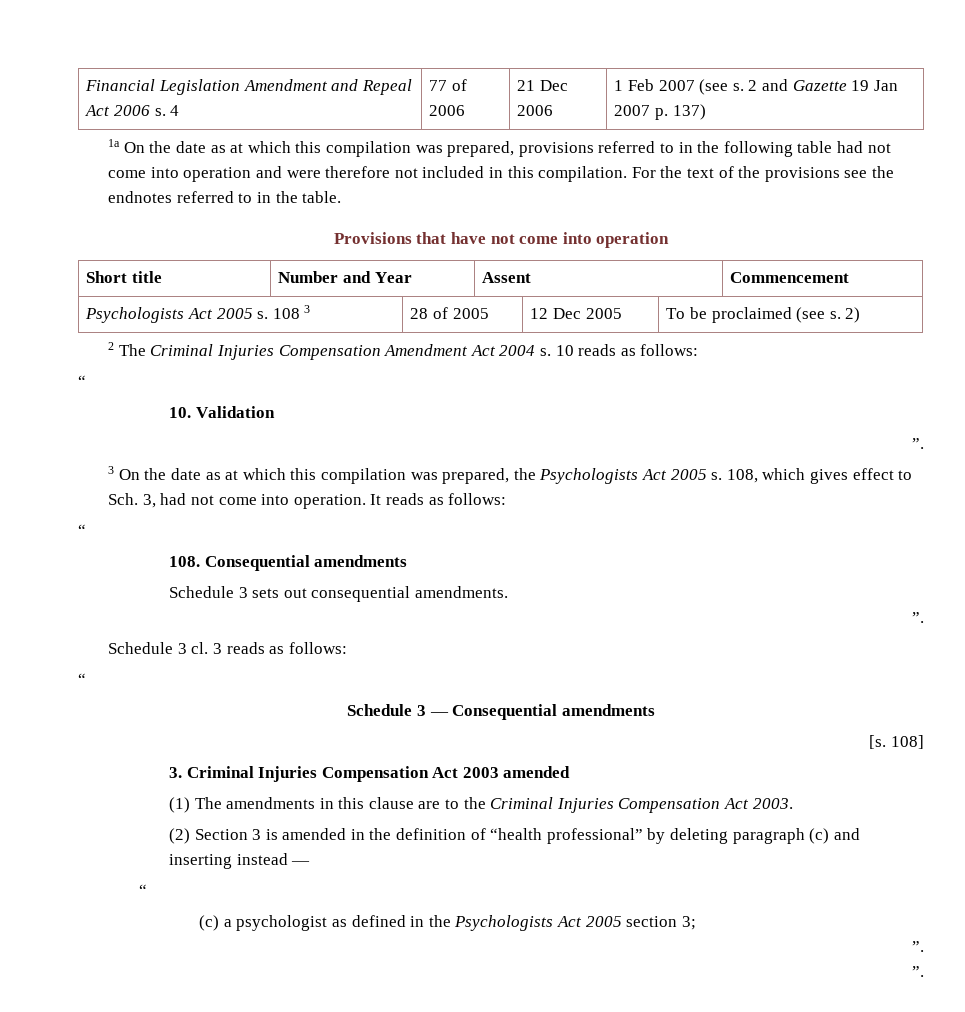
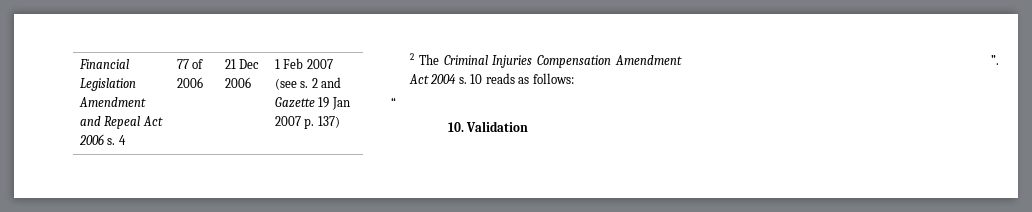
[108,139,891,157] [108,166,894,182] [108,191,342,203] [333,232,670,248] [86,271,163,283] [278,271,412,283] [482,272,532,283] [730,272,850,283] [85,305,311,323] [410,307,489,319] [530,308,622,319] [666,307,861,323] // 1a On the date as at which this compilation was prepared, provisions referred to in the following table had not come into operation and were therefore not included in this compilation. For the text of the provisions see the endnotes referred to in the table. // Provisions that have not come into operation // Short title | Number and Year | Assent | Commencement // Psychologists Act 2005 s. 108 3 | 28 of 2005 | 12 Dec 2005 | To be proclaimed (see s. 2) -> (340, 122) none
[108,466,913,484] [108,493,507,509] [78,524,86,536] [168,555,408,571] [168,586,508,602] [912,612,924,623] [108,642,347,654] [78,673,86,685] [347,704,655,720] [869,735,924,749] [168,766,571,782] [168,797,793,813] [168,828,860,844] [168,853,311,869] [138,884,147,896] [199,915,696,931] [912,941,924,952] [912,966,924,977] // 3 On the date as at which this compilation was prepared, the Psychologists Act 2005 s. 108, which gives effect to Sch. 3, had not come into operation. It reads as follows: // “ // 108. Consequential amendments // Schedule 3 sets out consequential amendments. // ”. // Schedule 3 cl. 3 reads as follows: // “ // Schedule 3 — Consequential amendments // [s. 108] // 3. Criminal Injuries Compensation Act 2003 amended // (1) The amendments in this clause are to the Criminal Injuries Compensation Act 2003. // (2) Section 3 is amended in the definition of “health professional” by deleting paragraph (c) and inserting instead — // “ // (c) a psychologist as defined in the Psychologists Act 2005 section 3; // ”. // ”. -> (999, 60) none

